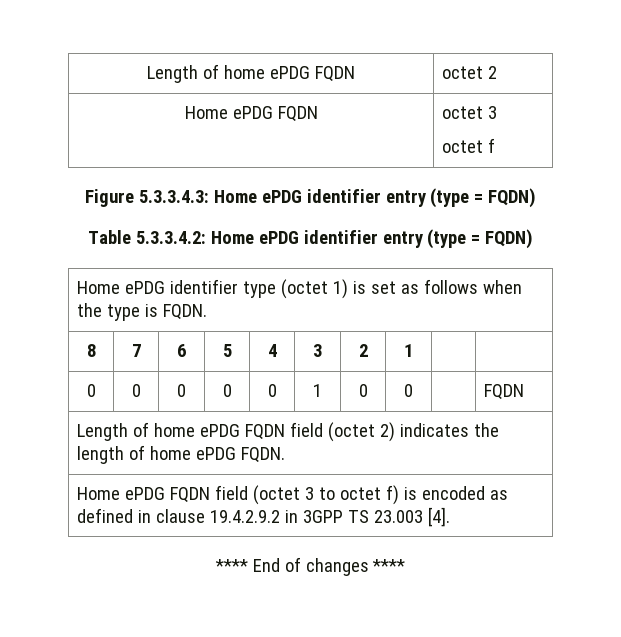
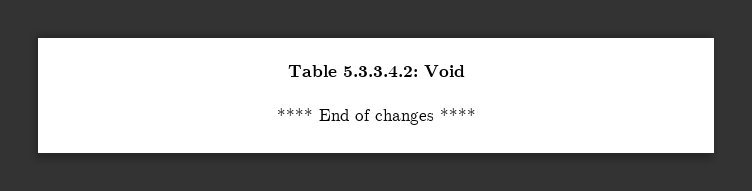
[147,64,355,83] [442,66,498,79] [184,106,318,122] [442,106,498,119] [442,138,496,153] [84,188,537,208] [87,229,534,249] [77,279,523,299] [77,303,208,321] [86,344,96,357] [131,344,141,357] [177,344,186,357] [222,344,232,357] [267,344,277,357] [313,344,322,357] [358,344,368,357] [404,344,413,357] [86,384,96,397] [131,384,141,397] [177,384,186,397] [222,384,232,397] [267,384,277,397] [313,384,322,397] [358,384,368,397] [404,384,413,397] [484,384,525,400] [77,422,500,442] [77,445,286,464] [77,485,509,505] [77,507,451,527] Length of home ePDG FQDN | octet 2 // Home ePDG FQDN | octet 3 // octet f // Figure 5.3.3.4.3: Home ePDG identifier entry (type = FQDN) // Table 5.3.3.4.2: Home ePDG identifier entry (type = FQDN) // Home ePDG identifier type (octet 1) is set as follows when the type is FQDN. // 8 | 7 | 6 | 5 | 4 | 3 | 2 | 1 | | // 0 | 0 | 0 | 0 | 0 | 1 | 0 | 0 | | FQDN // Length of home ePDG FQDN field (octet 2) indicates the length of home ePDG FQDN. // Home ePDG FQDN field (octet 3 to octet f) is encoded as defined in clause 19.4.2.9.2 in 3GPP TS 23.003 [4]. -> [287,65,465,78] Table 5.3.3.4.2: Void

